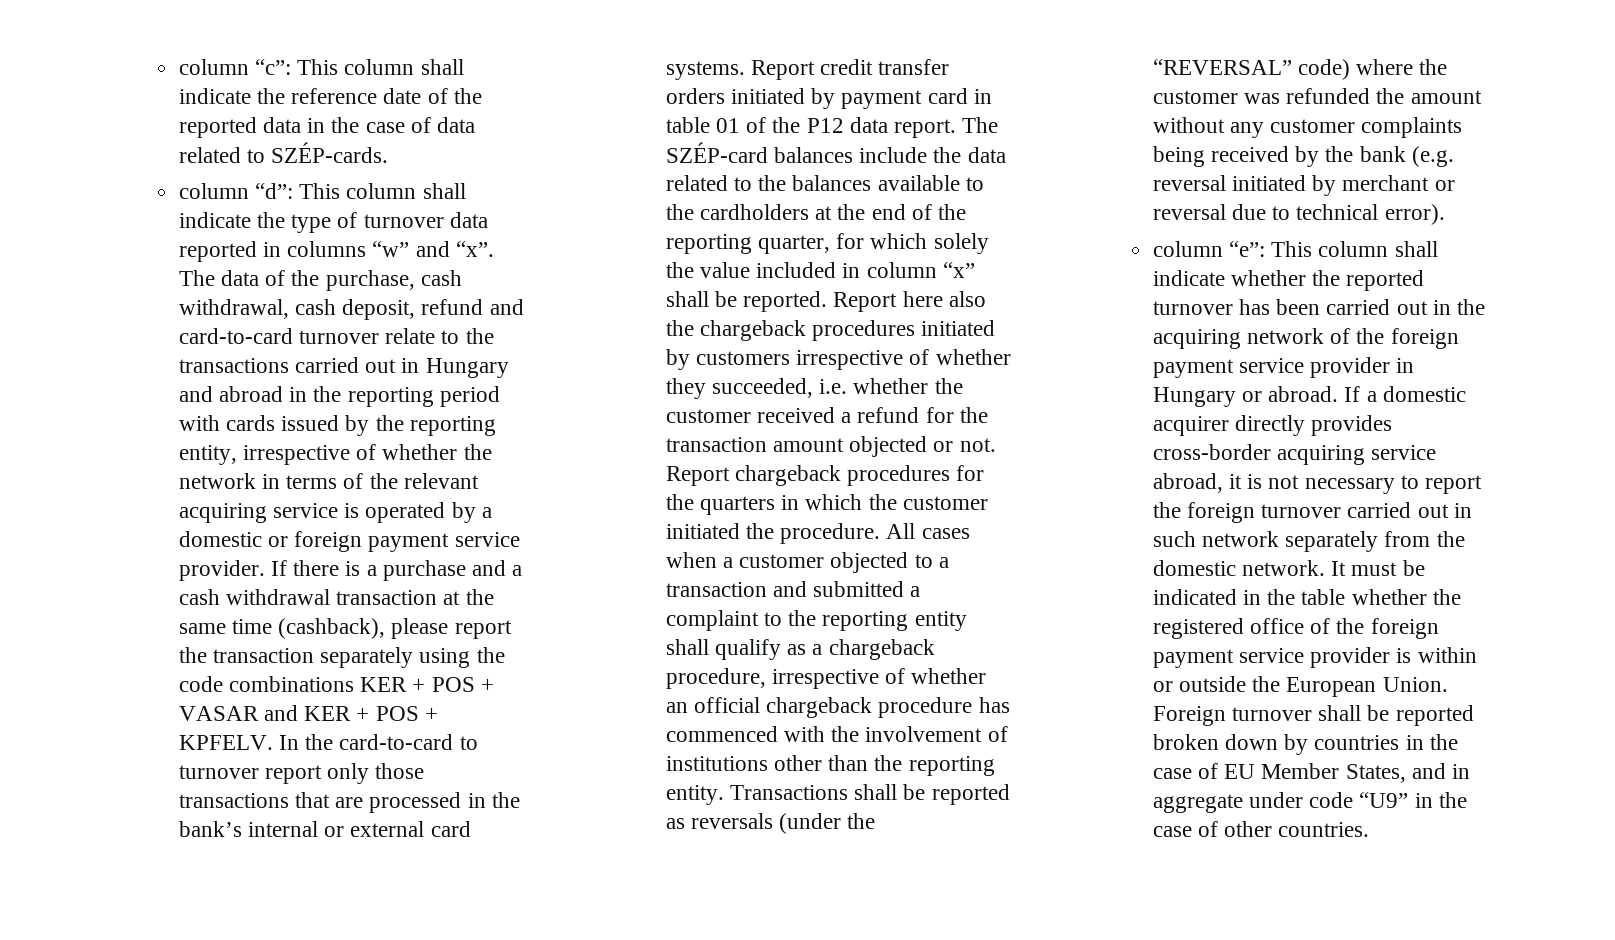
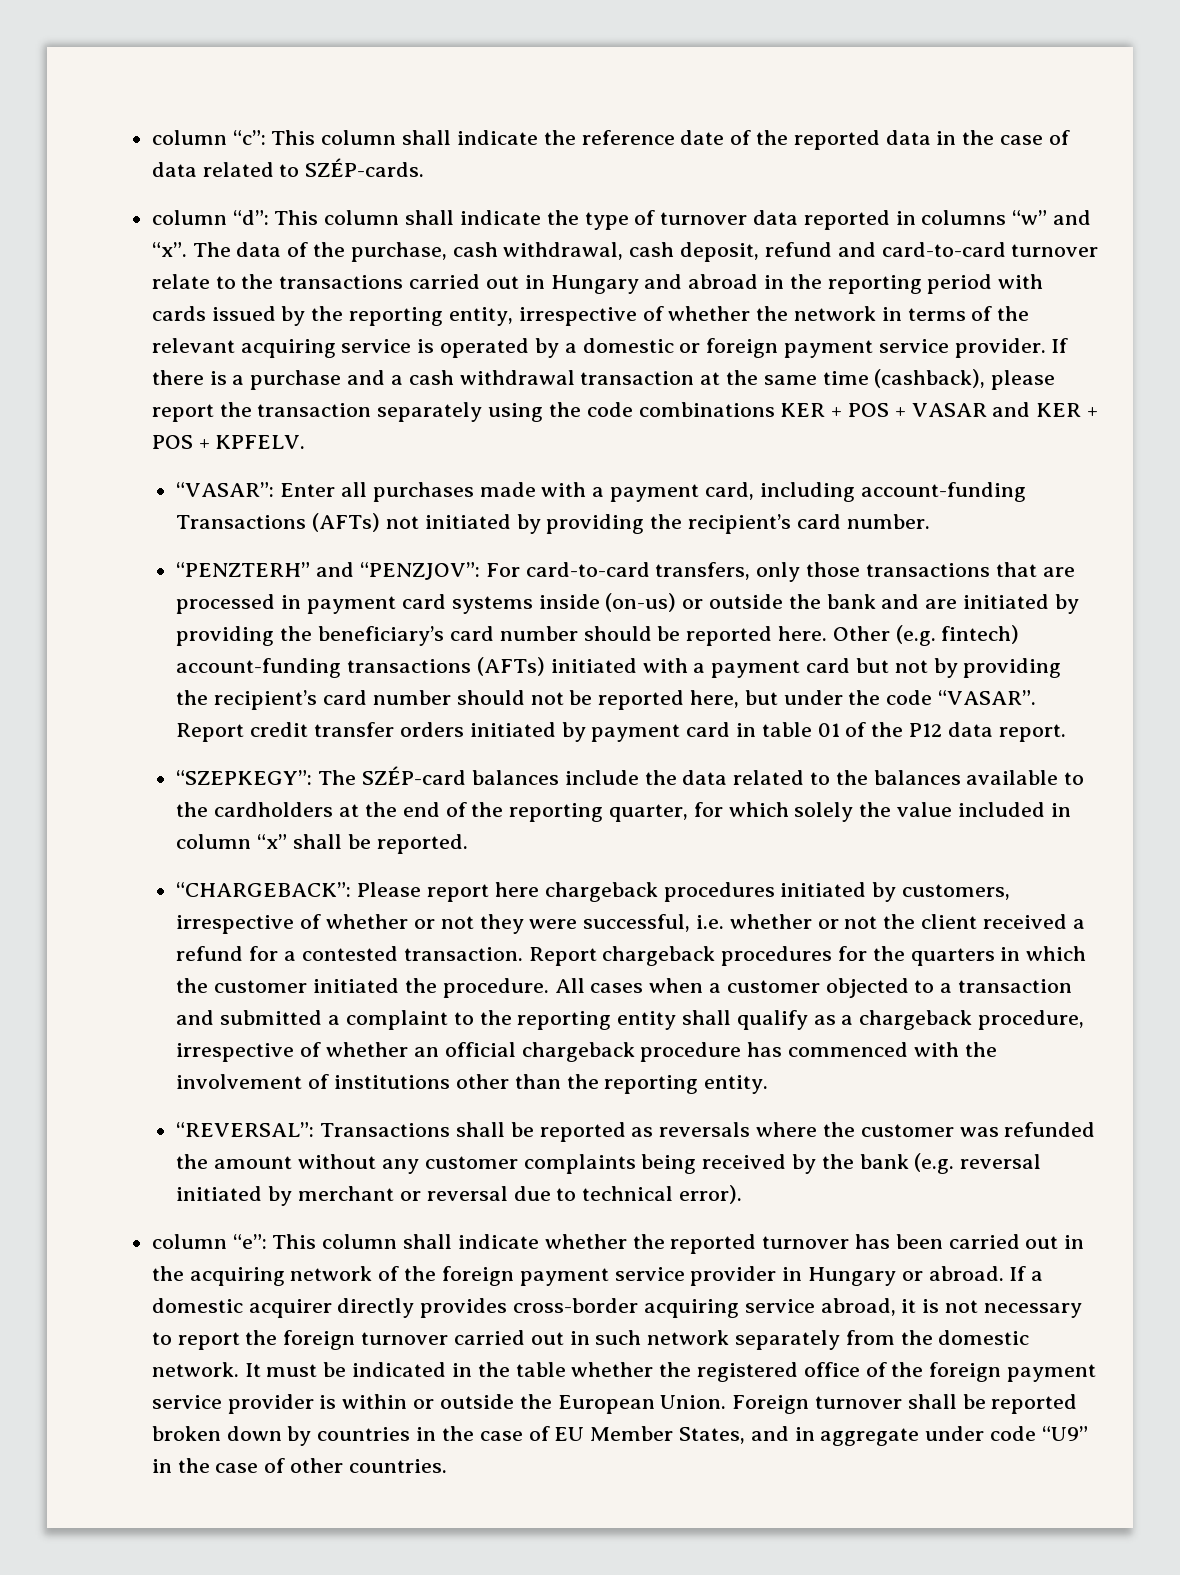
[278,734,478,750] [178,765,322,784] In the card-to-card to turnover report -> [176,482,1026,502] [176,513,930,534] [176,562,751,580] // “VASAR”: Enter all purchases made with a payment card, including account-funding Transactions (AFTs) not initiated by providing the recipient’s card number. // “PENZTERH” and “PENZJOV”: For card-to-card transfers,
[491,792,520,808] [178,821,471,837] [665,61,745,80] the bank’s internal or external card systems. -> [307,593,1079,614] [176,625,1020,646] [176,657,1062,678] [176,690,1036,710] payment card systems inside (on-us) or outside the bank and are initiated by providing the beneficiary’s card number should be reported here. Other (e.g. fintech) account-funding transactions (AFTs) initiated with a payment card but not by providing the recipient’s card number should not be reported here, but under the code “VASAR”.
(956, 128) none -> [176,770,313,785] // “SZEPKEGY”:
[833,291,986,312] [665,320,694,336] Report here also the -> [176,882,539,902] // “CHARGEBACK”: Please report here
[695,349,1011,370] [665,378,963,399] [665,407,988,423] [665,436,996,457] customers irrespective of whether they succeeded, i.e. whether the customer received a refund for the transaction amount objected or not. -> [901,884,1010,900] [176,914,1085,934] [176,946,523,961] customers, irrespective of whether or not they were successful, i.e. whether or not the client received a refund for a contested transaction.
(724, 795) none -> [176,1122,315,1137] // “REVERSAL”:
[779,813,876,834] [1152,59,1350,80] (under the “REVERSAL” code) -> (751, 1129) none

